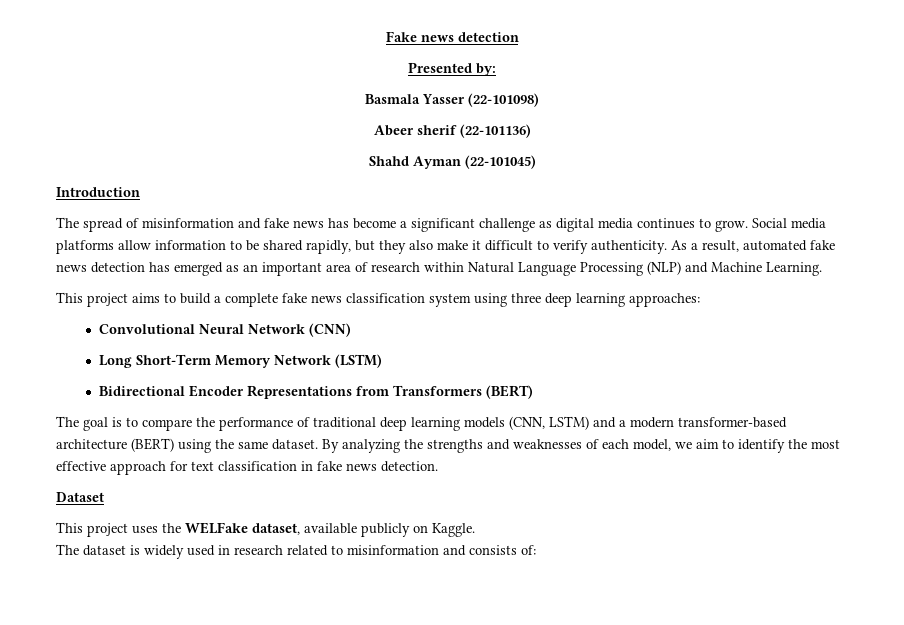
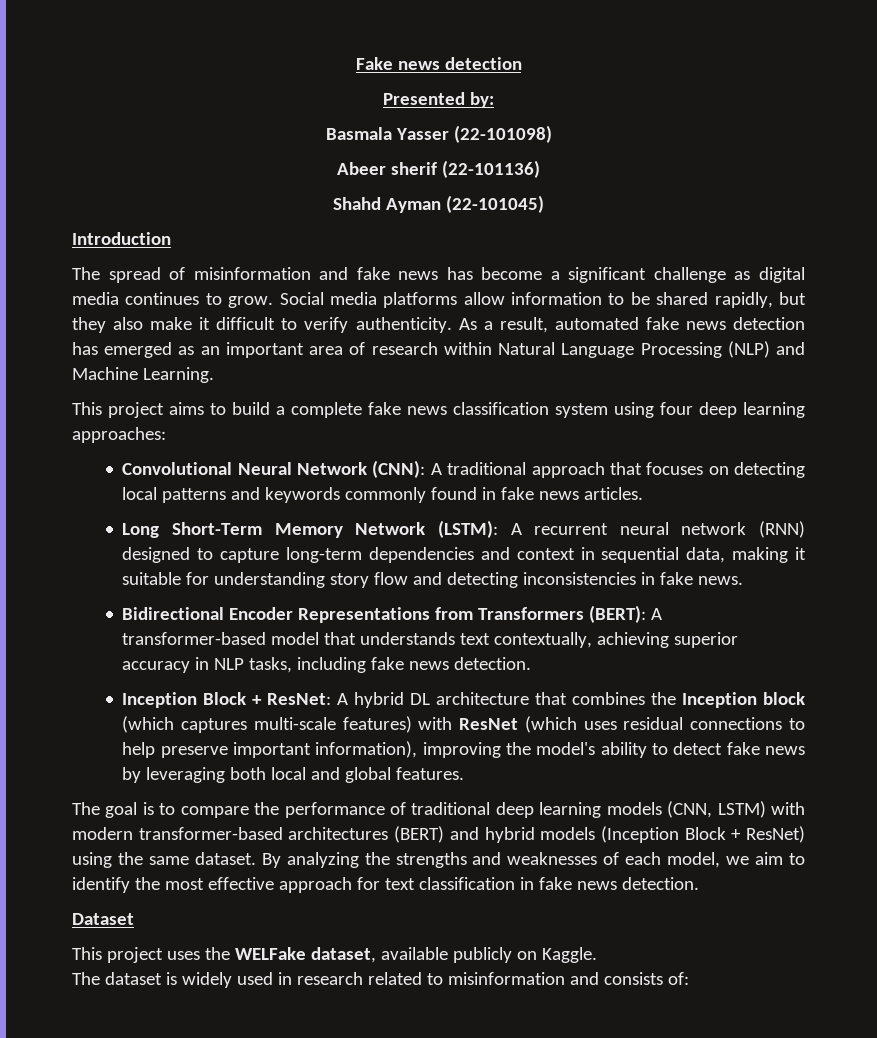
[511,293,541,303] three -> [660,402,693,415] four
[308,323,351,337] [98,354,382,368] (CNN) // Long Short-Term Memory Network (LSTM) -> [372,460,805,478] [122,487,644,503] [122,520,806,538] [122,547,807,563] [122,572,744,588] (CNN): A traditional approach that focuses on detecting local patterns and keywords commonly found in fake news articles. // Long Short-Term Memory Network (LSTM): A recurrent neural network (RNN) designed to capture long-term dependencies and context in sequential data, making it suitable for understanding story flow and detecting inconsistencies in fake news.
[485,385,533,399] (BERT) -> [589,605,663,623] [122,632,739,648] [122,657,532,673] [122,692,806,708] [122,716,805,733] [122,741,805,758] [122,767,465,783] (BERT): A transformer-based model that understands text contextually, achieving superior accuracy in NLP tasks, including fake news detection. // Inception Block + ResNet: A hybrid DL architecture that combines the Inception block (which captures multi-scale features) with ResNet (which uses residual connections to help preserve important information), improving the model's ability to detect fake news by leveraging both local and global features.
[593,417,787,428] [56,438,174,452] and a modern transformer-based architecture (BERT) -> [771,802,806,815] [72,826,806,843] with modern transformer-based architectures (BERT) and hybrid models (Inception Block + ResNet)

